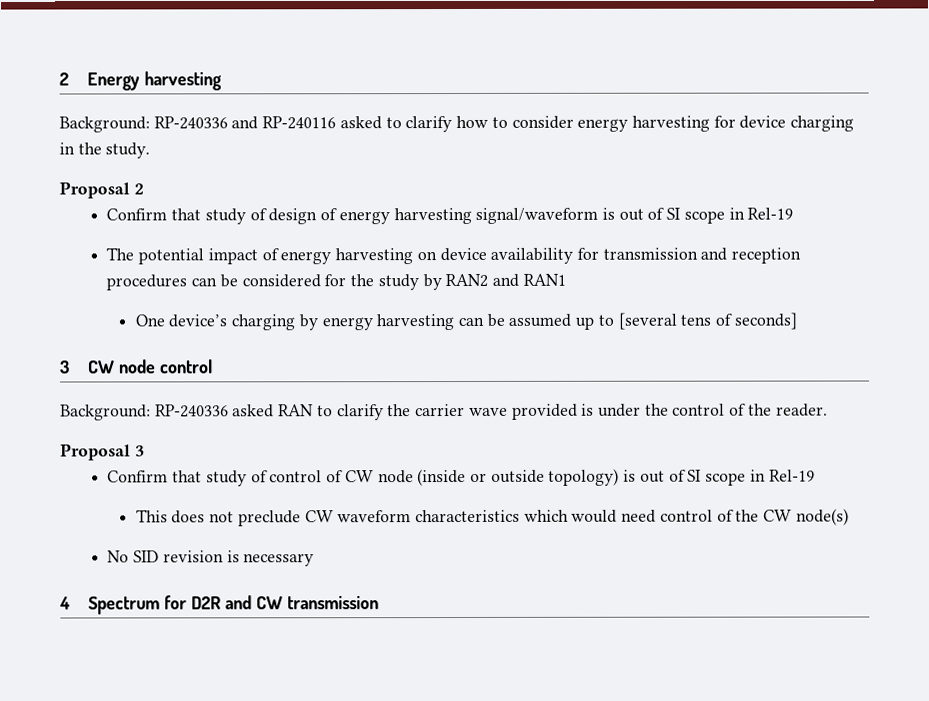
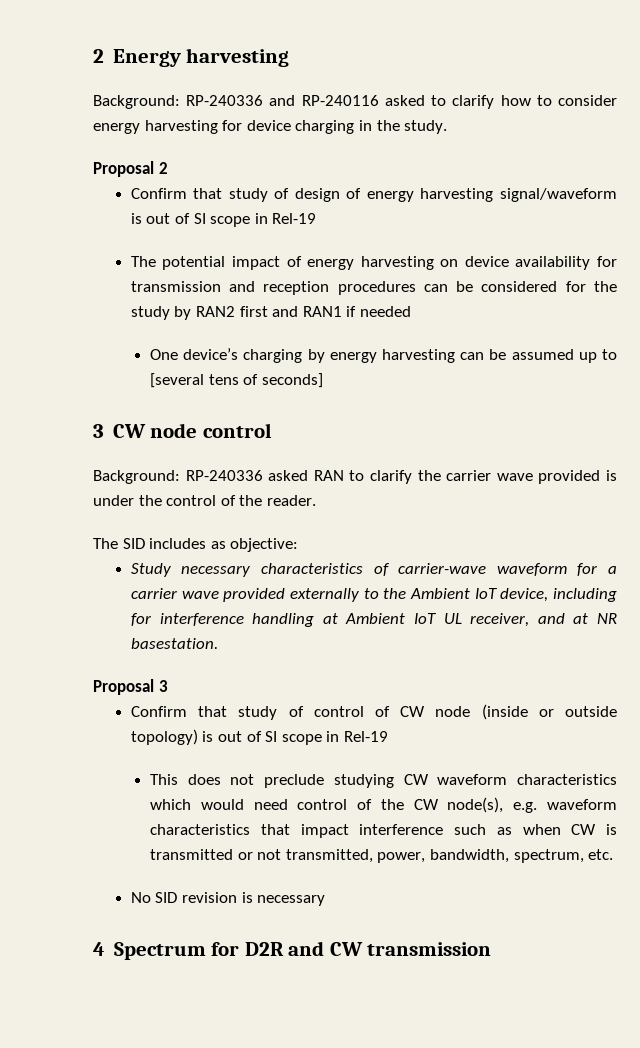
(489, 280) none -> [239,306,268,317] first
(566, 279) none -> [346,306,412,317] if needed
(828, 410) none -> [93,538,299,552] [130,563,617,577] [130,588,617,602] [130,613,617,627] [130,638,218,649] // The SID includes as objective: // Study necessary characteristics of carrier-wave waveform for a carrier wave provided externally to the Ambient IoT device, including for interference handling at Ambient IoT UL receiver, and at NR basestation.
(301, 518) none -> [333,774,394,788] studying
[795,508,849,526] node(s) -> [447,797,618,813] [150,824,617,838] [150,849,614,863] node(s), e.g. waveform characteristics that impact interference such as when CW is transmitted or not transmitted, power, bandwidth, spectrum, etc.

